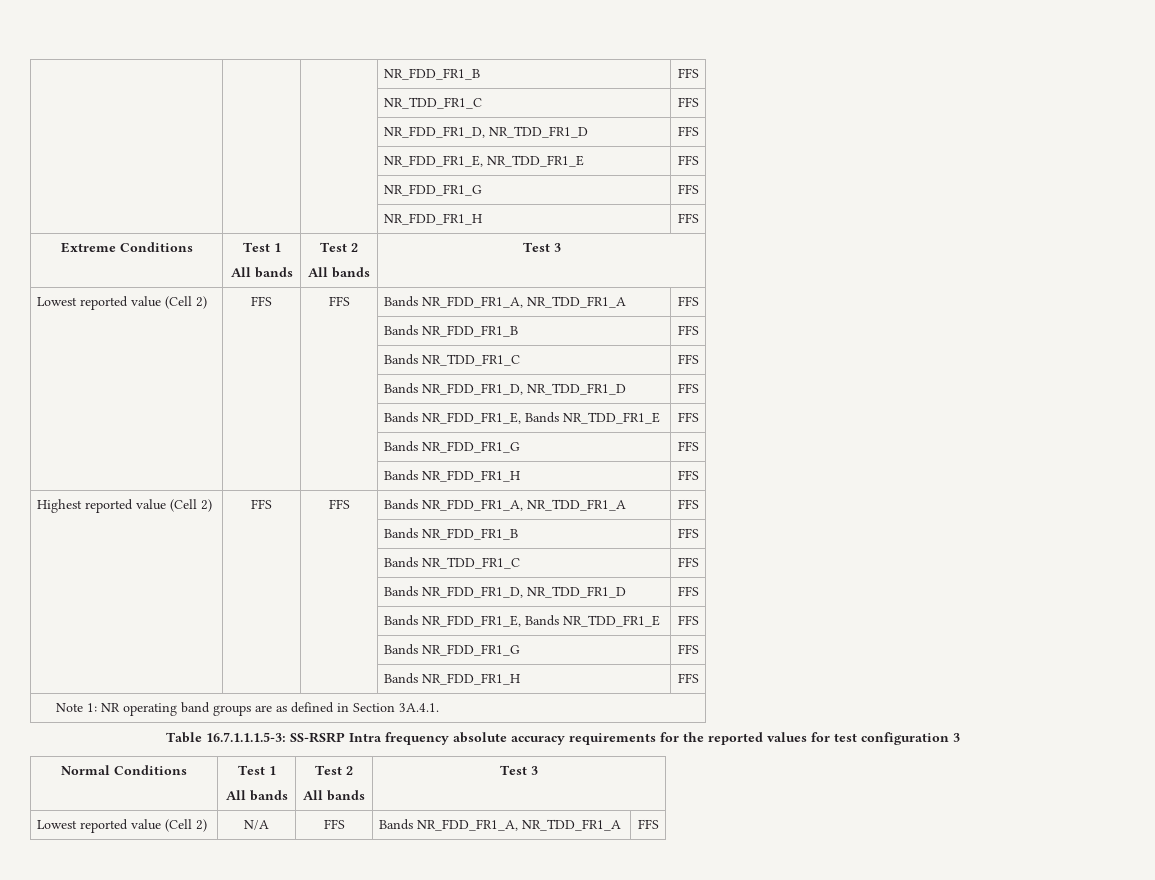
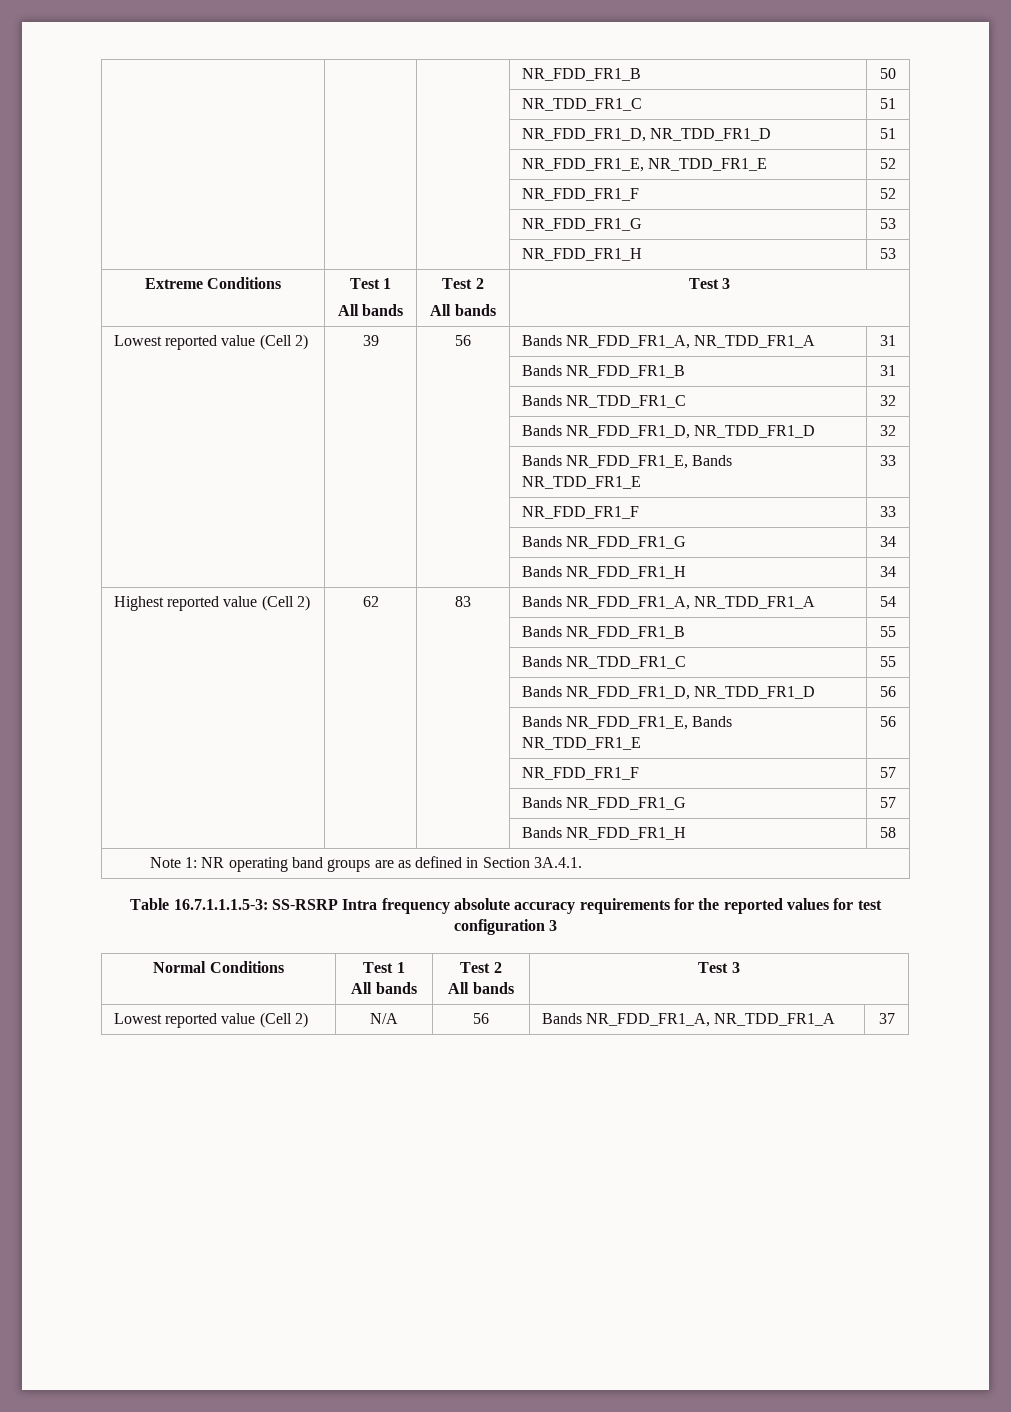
[383,68,480,80] [677,68,699,78] [383,97,482,109] [677,97,699,107] [383,126,588,138] [677,126,699,136] | | | NR_FDD_FR1_B | FFS // | | | NR_TDD_FR1_C | FFS // | | | NR_FDD_FR1_D, NR_TDD_FR1_D | FFS -> [521,68,641,81] [880,68,896,79] [521,98,642,111] [880,98,896,109] [521,128,771,142] [880,128,896,139] | | | NR_FDD_FR1_B | 50 // | | | NR_TDD_FR1_C | 51 // | | | NR_FDD_FR1_D, NR_TDD_FR1_D | 51
[677,155,699,165] [383,184,482,196] [677,184,699,194] [383,213,482,225] [677,213,699,223] FFS // | | | NR_FDD_FR1_G | FFS // | | | NR_FDD_FR1_H | FFS -> [880,158,896,169] [521,188,639,201] [880,188,896,199] [521,218,642,231] [880,218,896,229] [521,248,642,261] [880,248,896,259] 52 // | | | NR_FDD_FR1_F | 52 // | | | NR_FDD_FR1_G | 53 // | | | NR_FDD_FR1_H | 53
[251,296,272,306] [328,296,350,306] [383,296,626,308] [677,296,699,306] [383,325,518,337] [677,325,699,335] [383,354,520,366] [677,354,699,364] [383,383,626,395] [677,383,699,393] [383,412,660,424] [677,412,699,422] [383,441,520,453] [677,441,699,451] [383,470,520,482] [677,470,699,480] FFS | FFS | Bands NR_FDD_FR1_A, NR_TDD_FR1_A | FFS // | | | Bands NR_FDD_FR1_B | FFS // | | | Bands NR_TDD_FR1_C | FFS // | | | Bands NR_FDD_FR1_D, NR_TDD_FR1_D | FFS // | | | Bands NR_FDD_FR1_E, Bands NR_TDD_FR1_E | FFS // | | | Bands NR_FDD_FR1_G | FFS // | | | Bands NR_FDD_FR1_H | FFS -> [362,335,379,346] [455,335,471,346] [521,335,816,349] [880,335,896,346] [521,365,685,378] [880,365,896,376] [521,395,686,408] [880,395,896,406] [521,425,816,439] [880,425,896,436] [521,455,733,469] [521,476,641,489] [880,455,896,466] [521,506,639,519] [880,506,896,517] [521,536,686,549] [880,536,896,547] [521,566,686,579] [880,566,896,577] 39 | 56 | Bands NR_FDD_FR1_A, NR_TDD_FR1_A | 31 // | | | Bands NR_FDD_FR1_B | 31 // | | | Bands NR_TDD_FR1_C | 32 // | | | Bands NR_FDD_FR1_D, NR_TDD_FR1_D | 32 // | | | Bands NR_FDD_FR1_E, Bands NR_TDD_FR1_E | 33 // | | | NR_FDD_FR1_F | 33 // | | | Bands NR_FDD_FR1_G | 34 // | | | Bands NR_FDD_FR1_H | 34
[251,499,272,509] [328,499,350,509] [383,499,626,511] [677,499,699,509] [383,528,518,540] [677,528,699,538] [383,557,520,569] [677,557,699,567] [383,586,626,598] [677,586,699,596] [383,615,660,627] [677,615,699,625] [383,644,520,656] [677,644,699,654] [383,673,520,685] [677,673,699,683] FFS | FFS | Bands NR_FDD_FR1_A, NR_TDD_FR1_A | FFS // | | | Bands NR_FDD_FR1_B | FFS // | | | Bands NR_TDD_FR1_C | FFS // | | | Bands NR_FDD_FR1_D, NR_TDD_FR1_D | FFS // | | | Bands NR_FDD_FR1_E, Bands NR_TDD_FR1_E | FFS // | | | Bands NR_FDD_FR1_G | FFS // | | | Bands NR_FDD_FR1_H | FFS -> [362,596,379,607] [455,596,471,607] [521,596,816,610] [880,596,896,607] [521,626,685,639] [880,626,896,637] [521,656,686,669] [880,656,896,667] [521,686,816,700] [880,686,896,697] [521,716,733,730] [521,737,641,750] [880,716,896,727] [521,767,639,780] [880,767,896,778] [521,797,686,810] [880,797,896,808] [521,827,686,840] [880,827,896,838] 62 | 83 | Bands NR_FDD_FR1_A, NR_TDD_FR1_A | 54 // | | | Bands NR_FDD_FR1_B | 55 // | | | Bands NR_TDD_FR1_C | 55 // | | | Bands NR_FDD_FR1_D, NR_TDD_FR1_D | 56 // | | | Bands NR_FDD_FR1_E, Bands NR_TDD_FR1_E | 56 // | | | NR_FDD_FR1_F | 57 // | | | Bands NR_FDD_FR1_G | 57 // | | | Bands NR_FDD_FR1_H | 58
[323,819,345,829] [378,819,621,831] [637,819,659,829] FFS | Bands NR_FDD_FR1_A, NR_TDD_FR1_A | FFS -> [473,1013,489,1024] [541,1013,836,1027] [878,1013,895,1024] 56 | Bands NR_FDD_FR1_A, NR_TDD_FR1_A | 37

